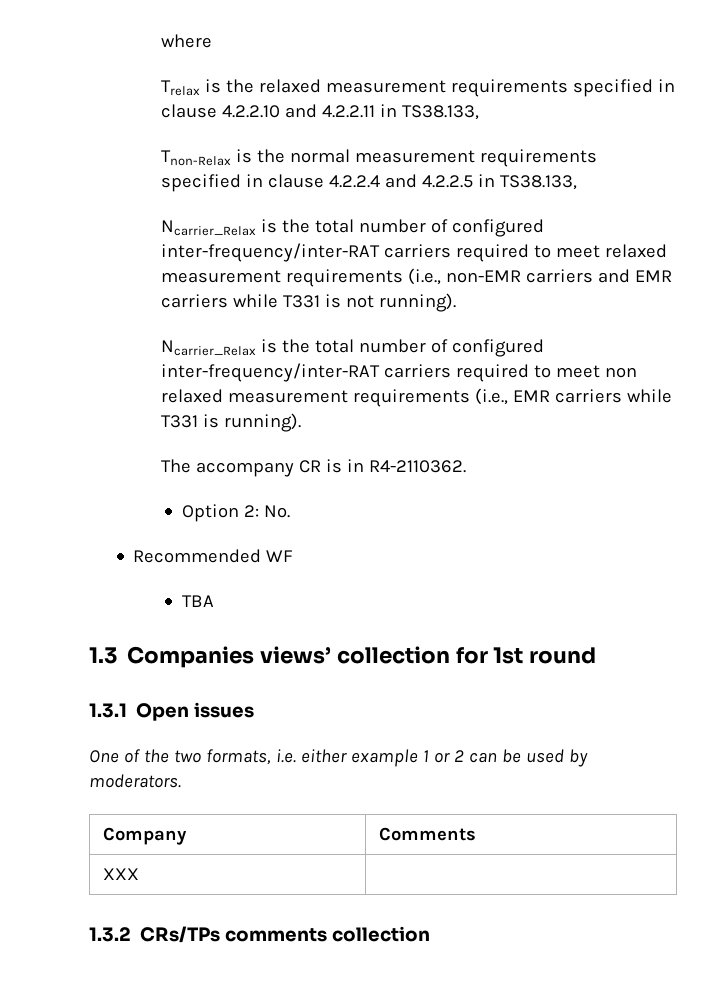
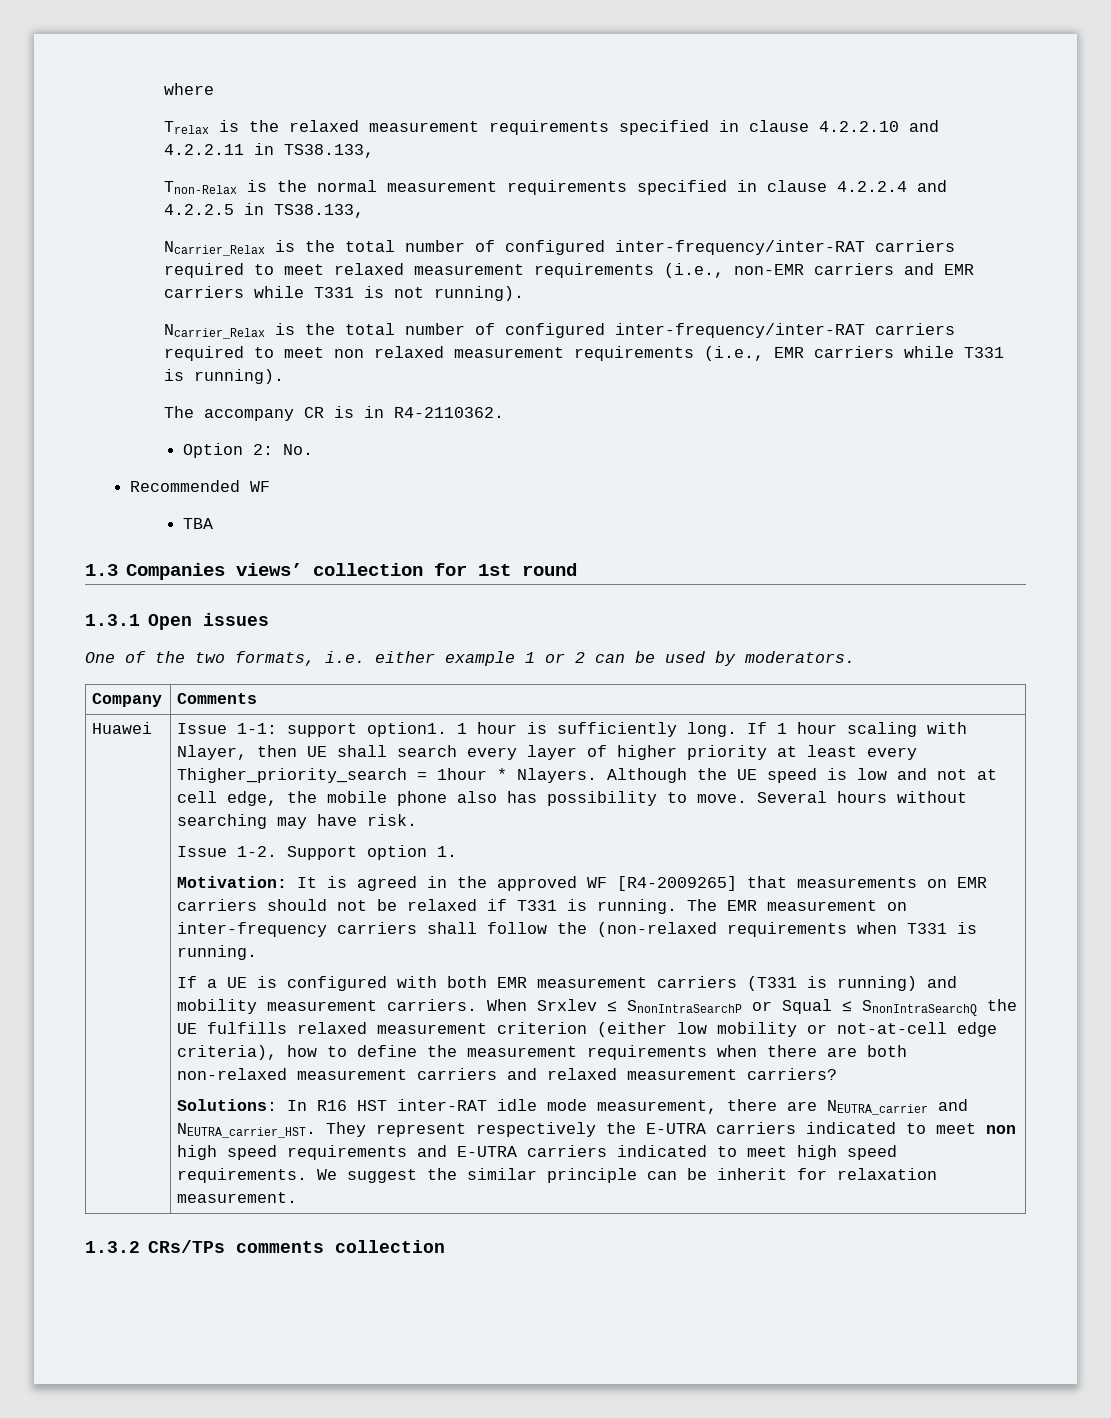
[103,868,140,880] XXX | -> [92,722,153,734] [177,722,968,737] [177,745,918,760] [177,768,998,783] [177,791,968,806] [177,814,418,829] [177,845,458,860] [177,876,988,891] [177,899,908,914] [177,922,978,937] [177,945,258,960] [177,976,958,991] [177,999,1018,1016] [177,1022,998,1037] [177,1045,908,1060] [177,1068,838,1080] [177,1099,969,1115] [177,1122,1017,1138] [177,1145,898,1160] [177,1168,938,1183] [177,1192,298,1203] Huawei | Issue 1-1: support option1. 1 hour is sufficiently long. If 1 hour scaling with Nlayer, then UE shall search every layer of higher priority at least every Thigher_priority_search = 1hour * Nlayers. Although the UE speed is low and not at cell edge, the mobile phone also has possibility to move. Several hours without searching may have risk. // Issue 1-2. Support option 1. // Motivation: It is agreed in the approved WF [R4-2009265] that measurements on EMR carriers should not be relaxed if T331 is running. The EMR measurement on inter-frequency carriers shall follow the (non-relaxed requirements when T331 is running. // If a UE is configured with both EMR measurement carriers (T331 is running) and mobility measurement carriers. When Srxlev ≤ SnonIntraSearchP or Squal ≤ SnonIntraSearchQ the UE fulfills relaxed measurement criterion (either low mobility or not-at-cell edge criteria), how to define the measurement requirements when there are both non-relaxed measurement carriers and relaxed measurement carriers? // Solutions: In R16 HST inter-RAT idle mode measurement, there are NEUTRA_carrier and NEUTRA_carrier_HST. They represent respectively the E-UTRA carriers indicated to meet non high speed requirements and E-UTRA carriers indicated to meet high speed requirements. We suggest the similar principle can be inherit for relaxation measurement.

